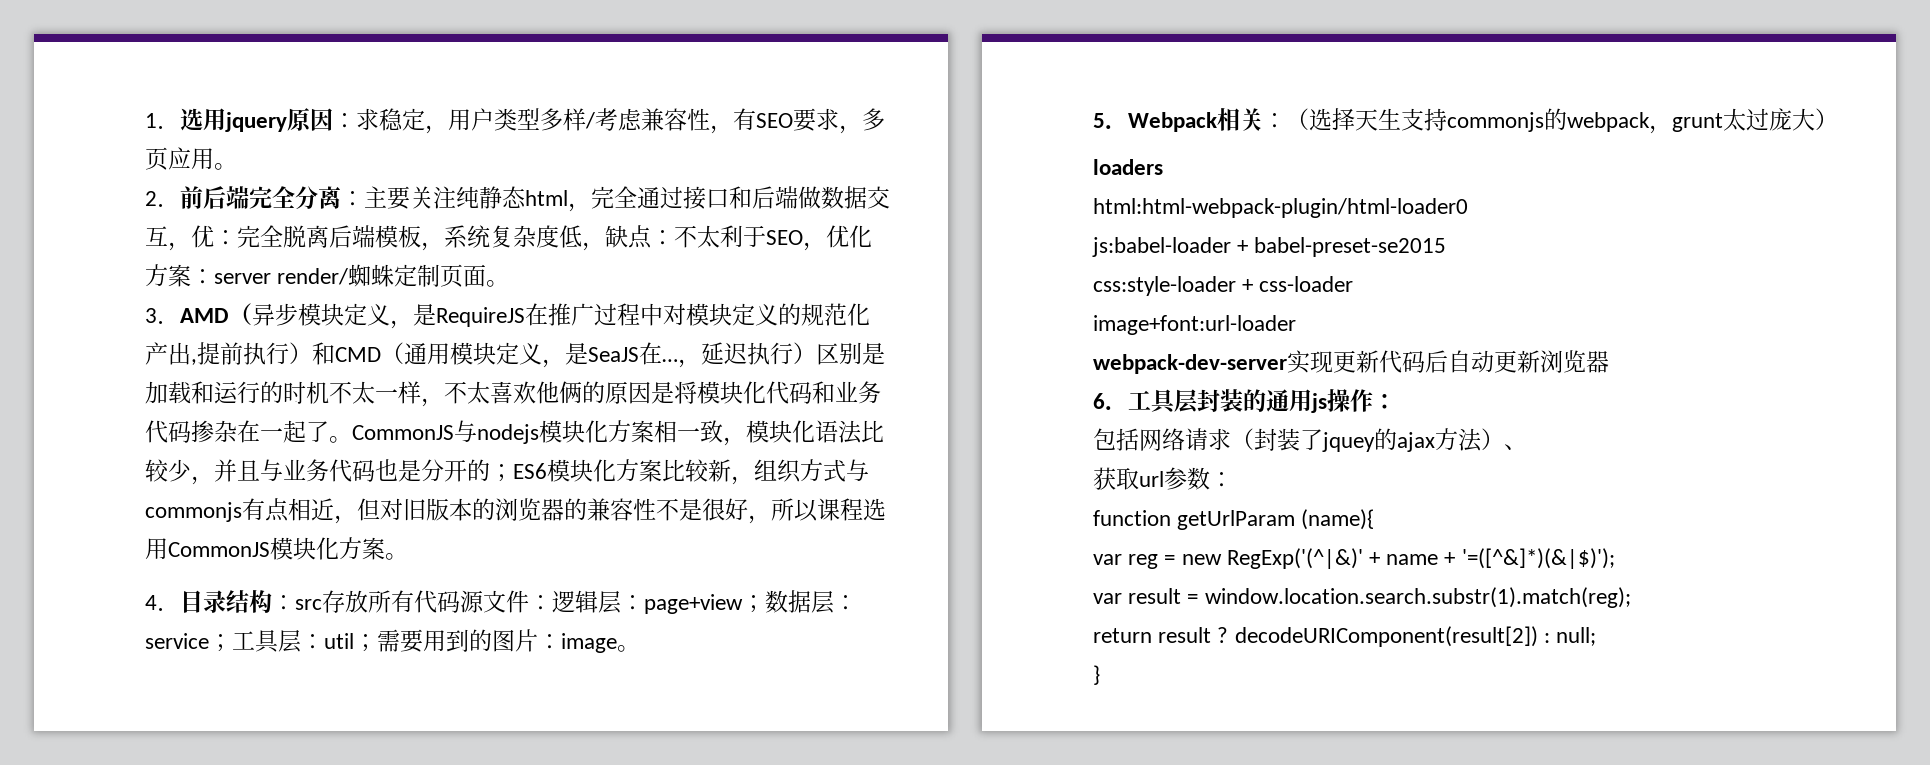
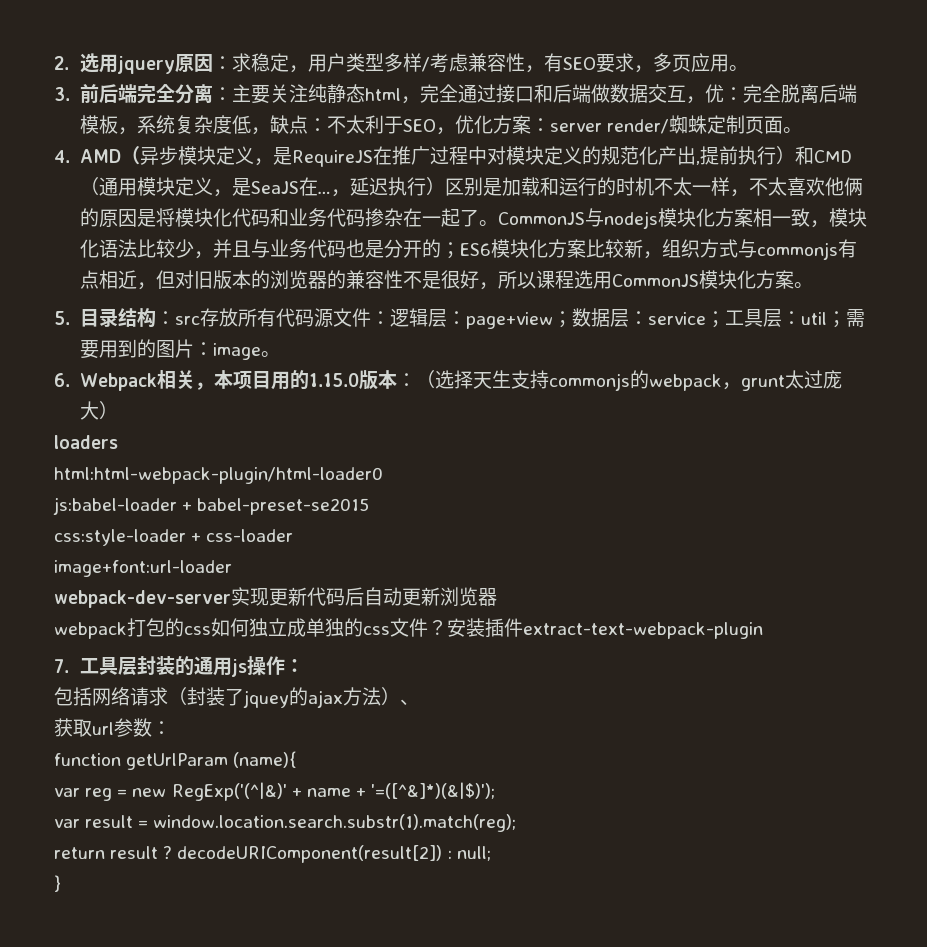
[145,113,180,129] 1． -> [54,56,69,70] 2.
[145,191,180,207] 2． -> [54,87,70,101] 3.
[145,308,180,324] 3． -> [54,150,70,163] 4.
[145,595,180,611] 4． -> [54,311,70,325] 5.
[1093,113,1128,129] 5． -> [54,373,70,387] 6.
(1263, 119) none -> [194,370,397,390] ，本项目用的1.15.0版本
[1093,393,1128,410] 6． -> [54,618,763,639] [54,659,69,673] webpack打包的css如何独立成单独的css文件？安装插件extract-text-webpack-plugin // 7.

